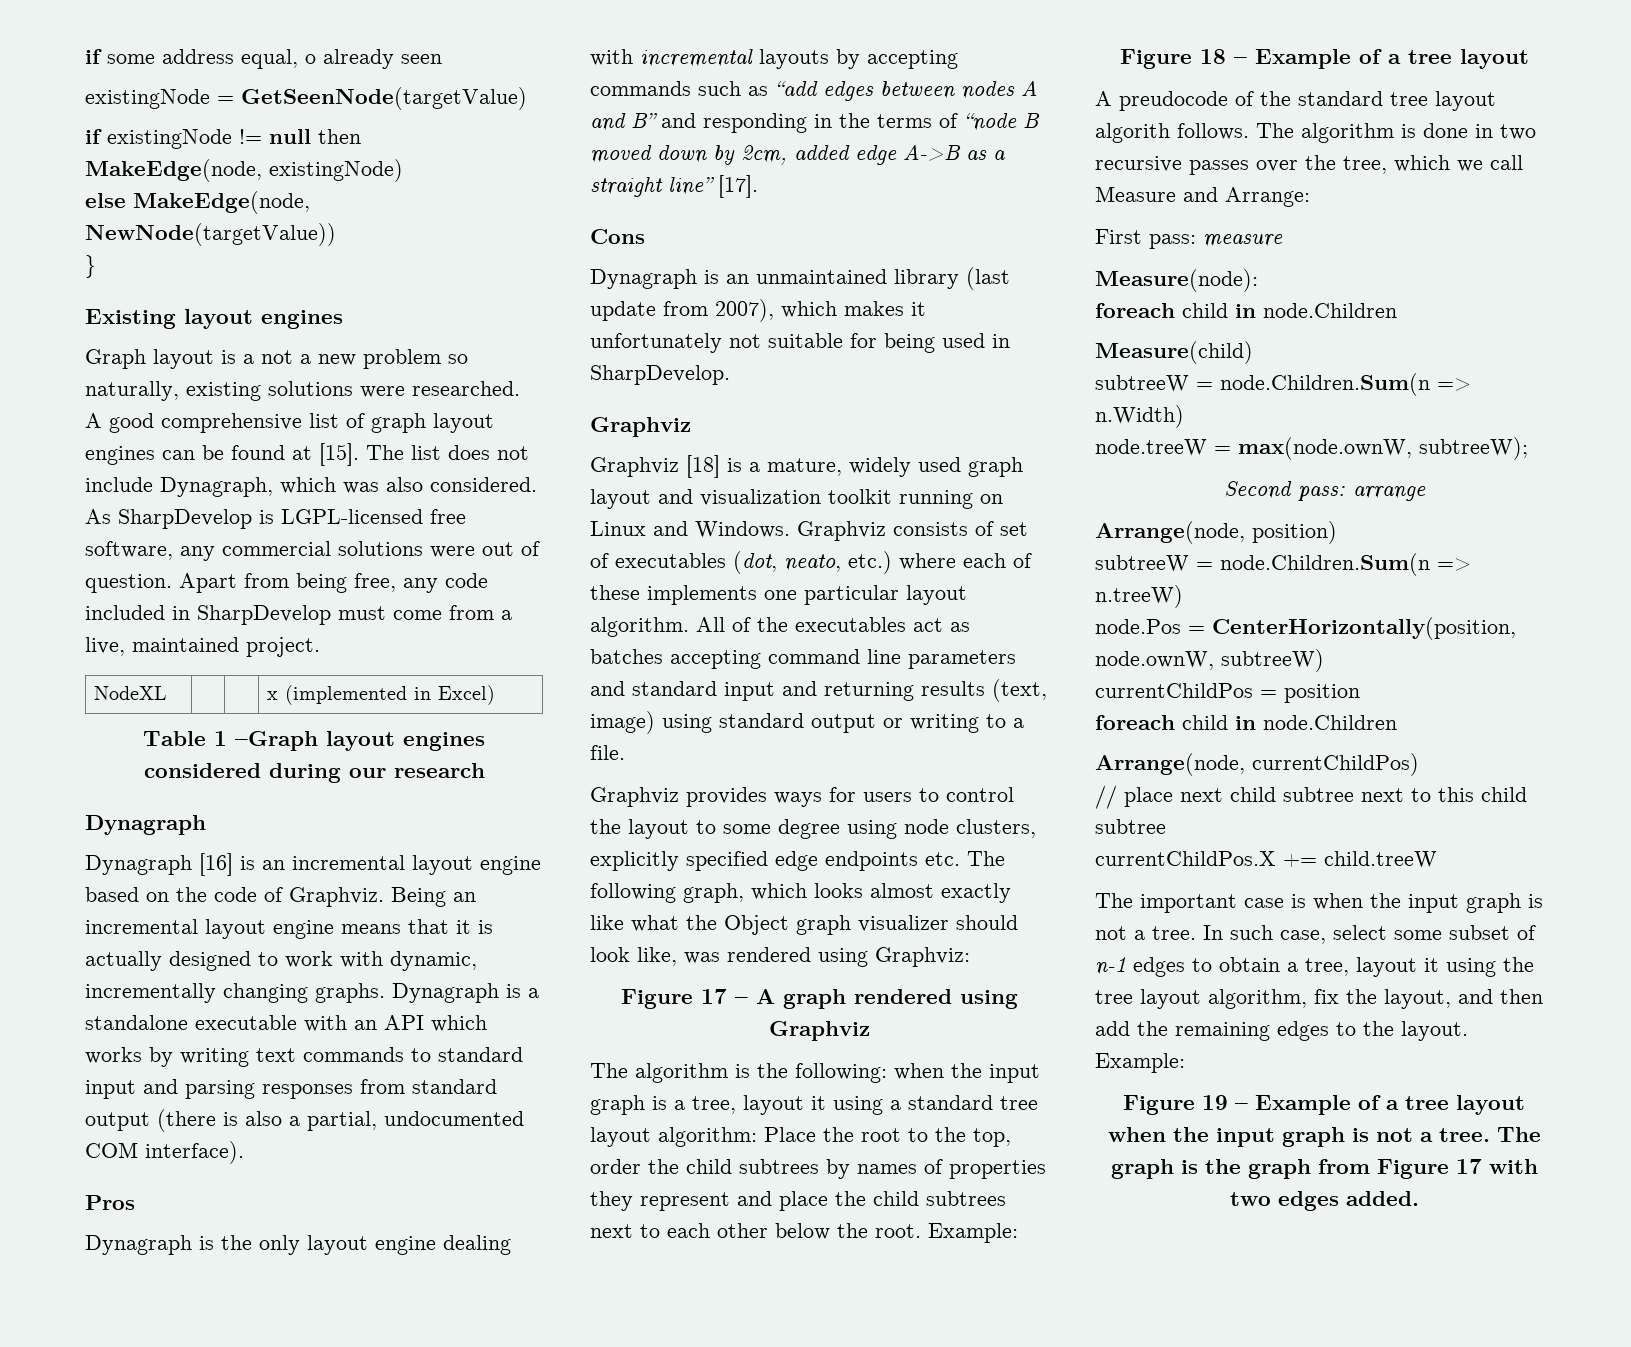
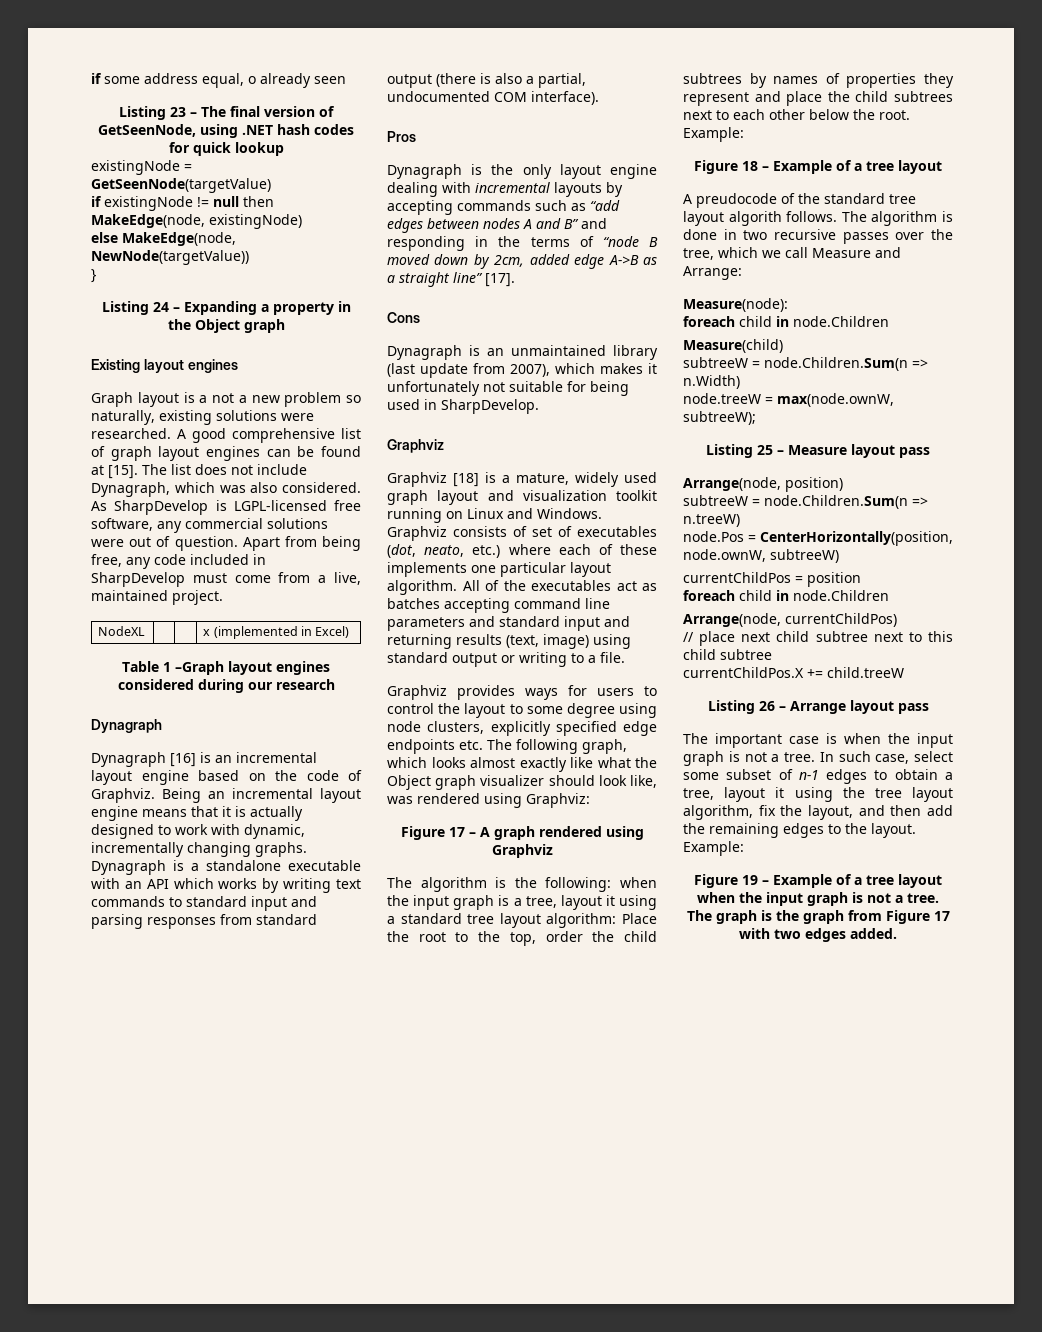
(442, 59) none -> [119,106,335,120] [98,124,354,138] [168,142,284,156] // Listing 23 – The final version of GetSeenNode, using .NET hash codes for quick lookup
(96, 266) none -> [101,301,351,315] [167,319,285,333] // Listing 24 – Expanding a property in the Object graph
[1095,229,1283,249] // First pass: measure -> (742, 273) none
[1223,481,1426,501] Second pass: arrange -> [706,444,930,458] Listing 25 – Measure layout pass
(1437, 859) none -> [707,700,929,714] // Listing 26 – Arrange layout pass

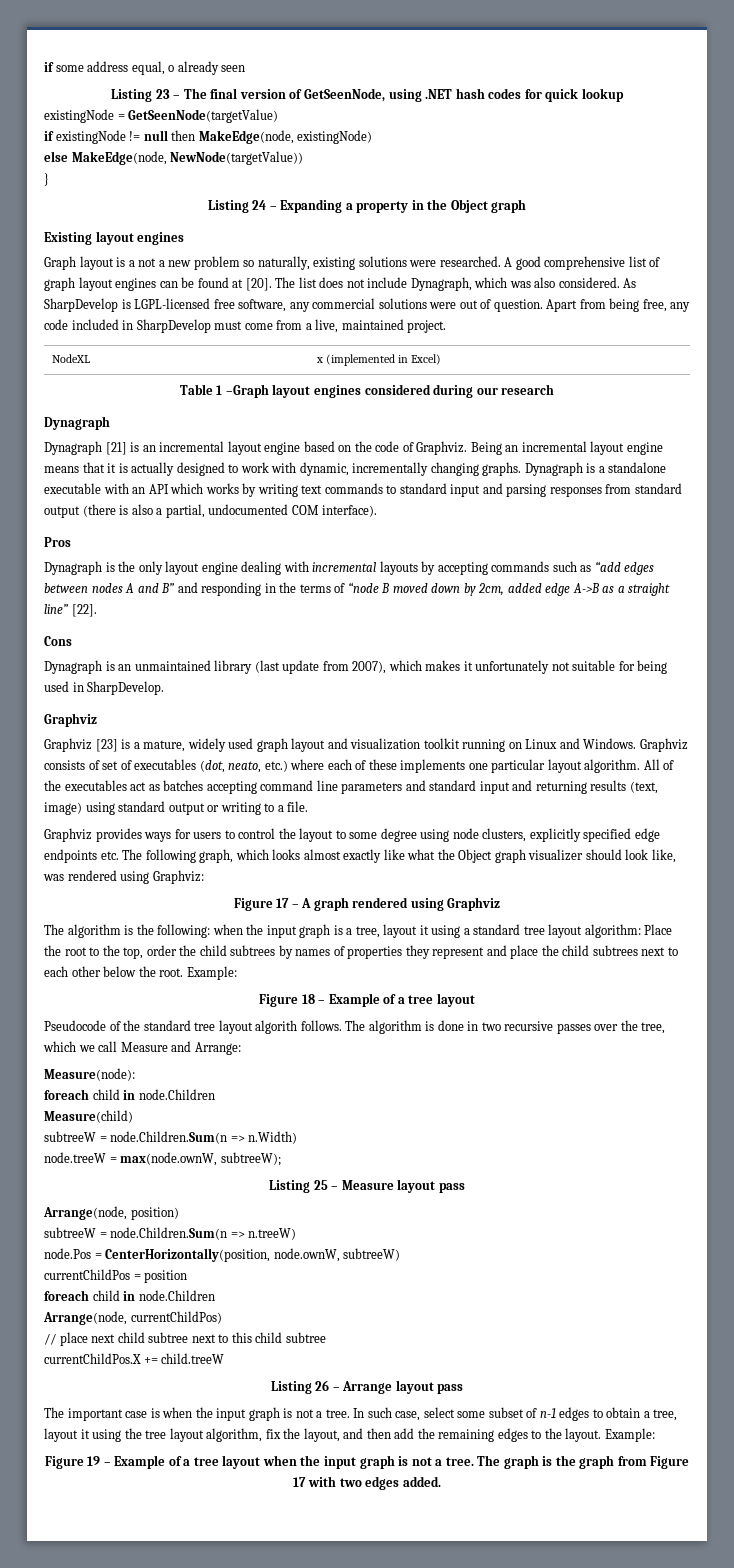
[108,465,138,479] [15]. -> [245,278,272,291] [20].
[170,753,196,767] [16] -> [105,442,127,455] [21]
[485,273,515,287] [17]. -> [71,604,97,617] [22].
[453,473,479,487] [18] -> [95,739,118,752] [23]
[683,193,777,208] A preudocode -> [44,1020,106,1031] Pseudocode

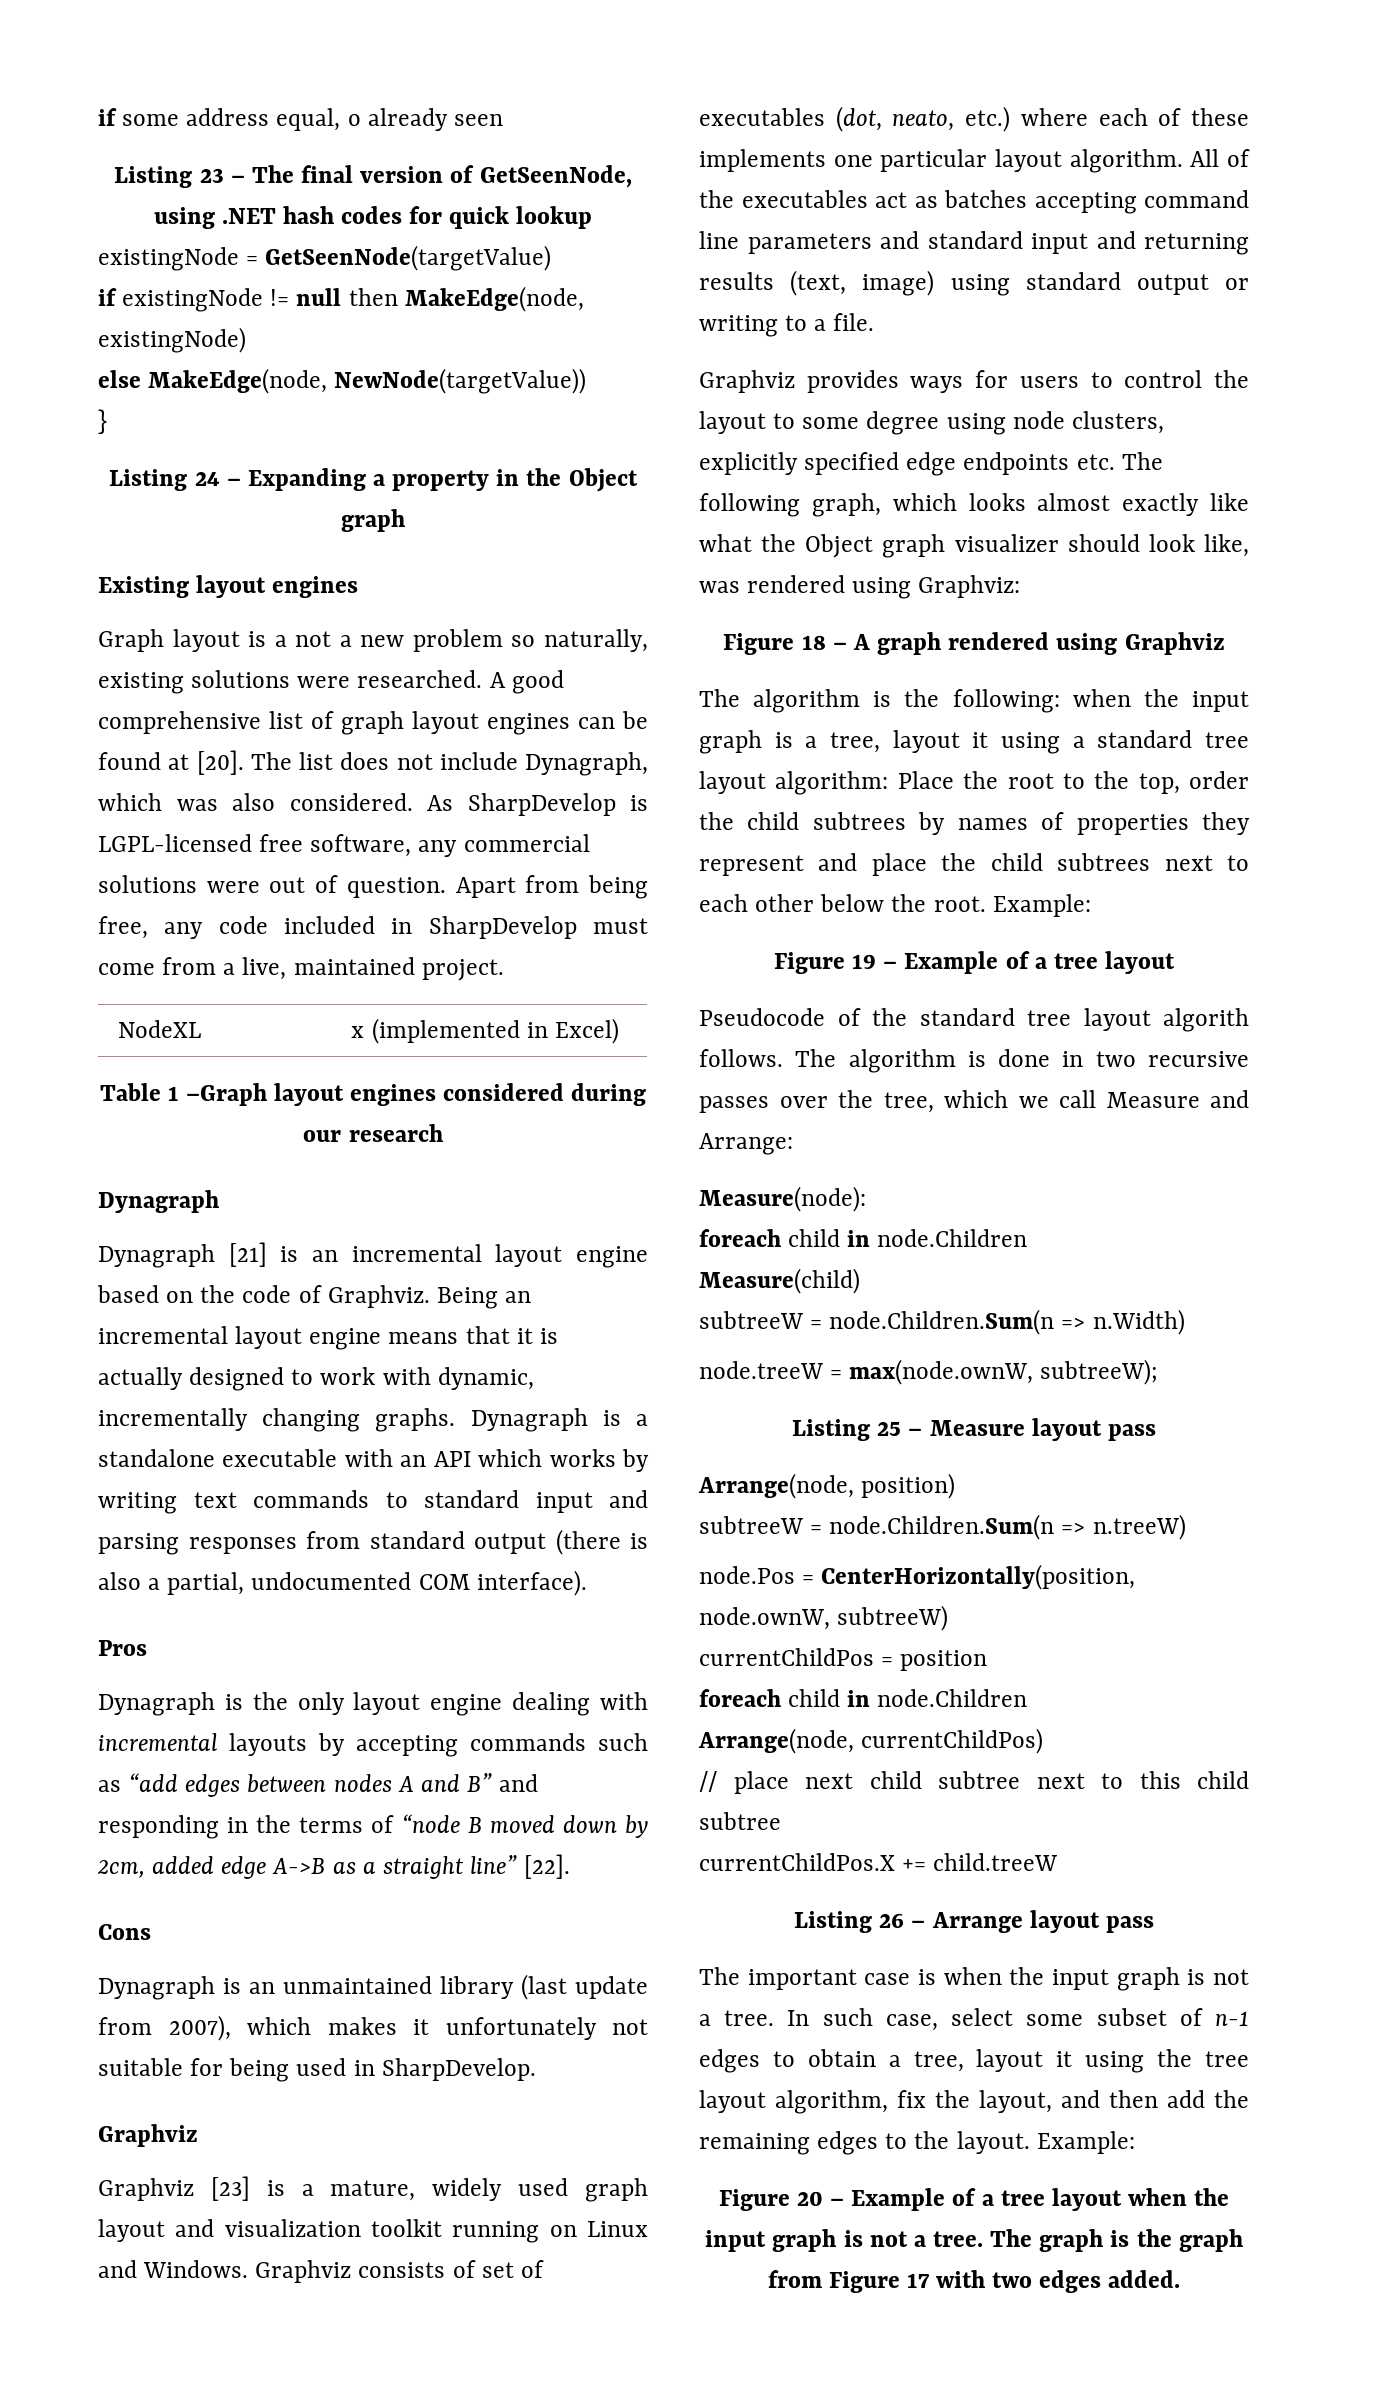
[276,898,290,908] 17 -> [801,635,826,650] 18
[301,994,315,1004] 18 -> [852,954,877,969] 19
[87,1456,101,1466] 19 -> [796,2191,823,2206] 20

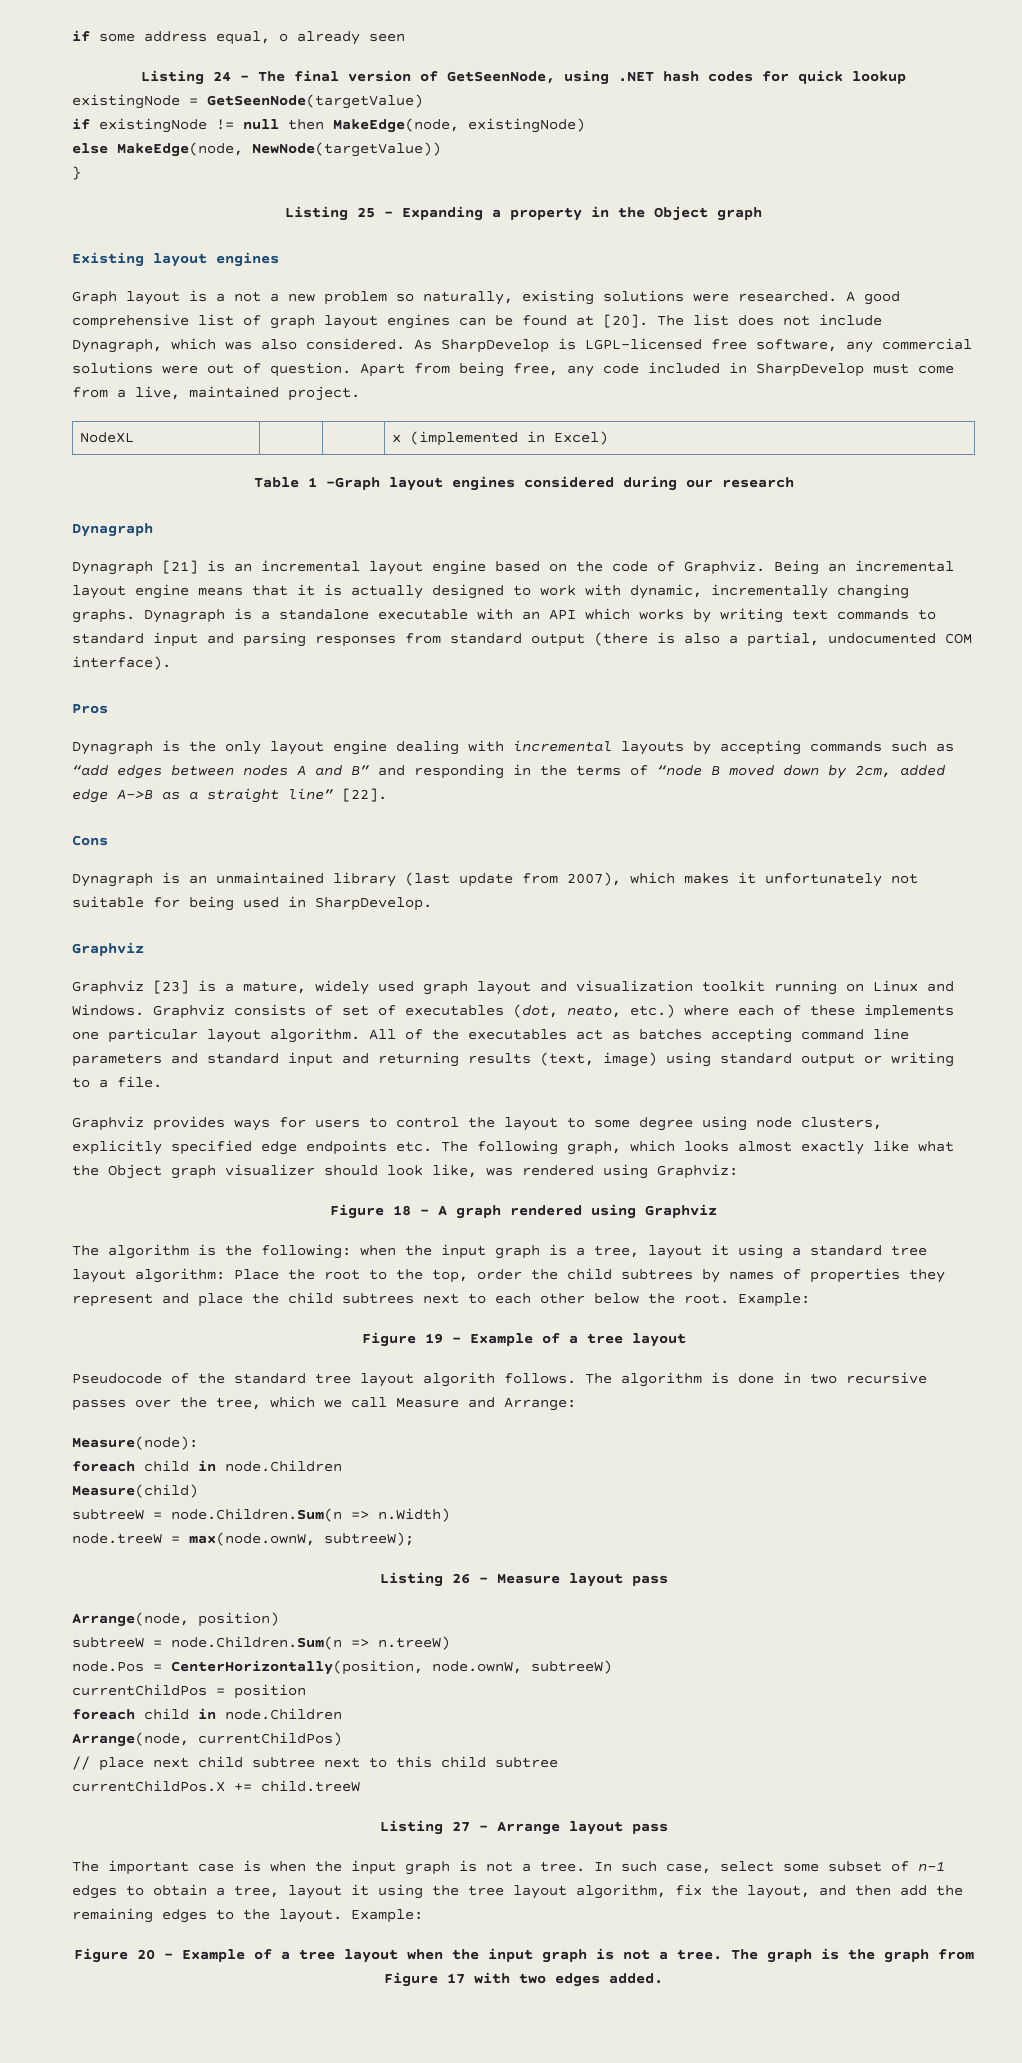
[199,168,224,183] 23 -> [213,71,231,81] 24
[194,472,220,486] 24 -> [357,207,375,218] 25
[877,1422,902,1436] 25 -> [451,1573,470,1584] 26
[879,1913,905,1928] 26 -> [451,1821,470,1832] 27

